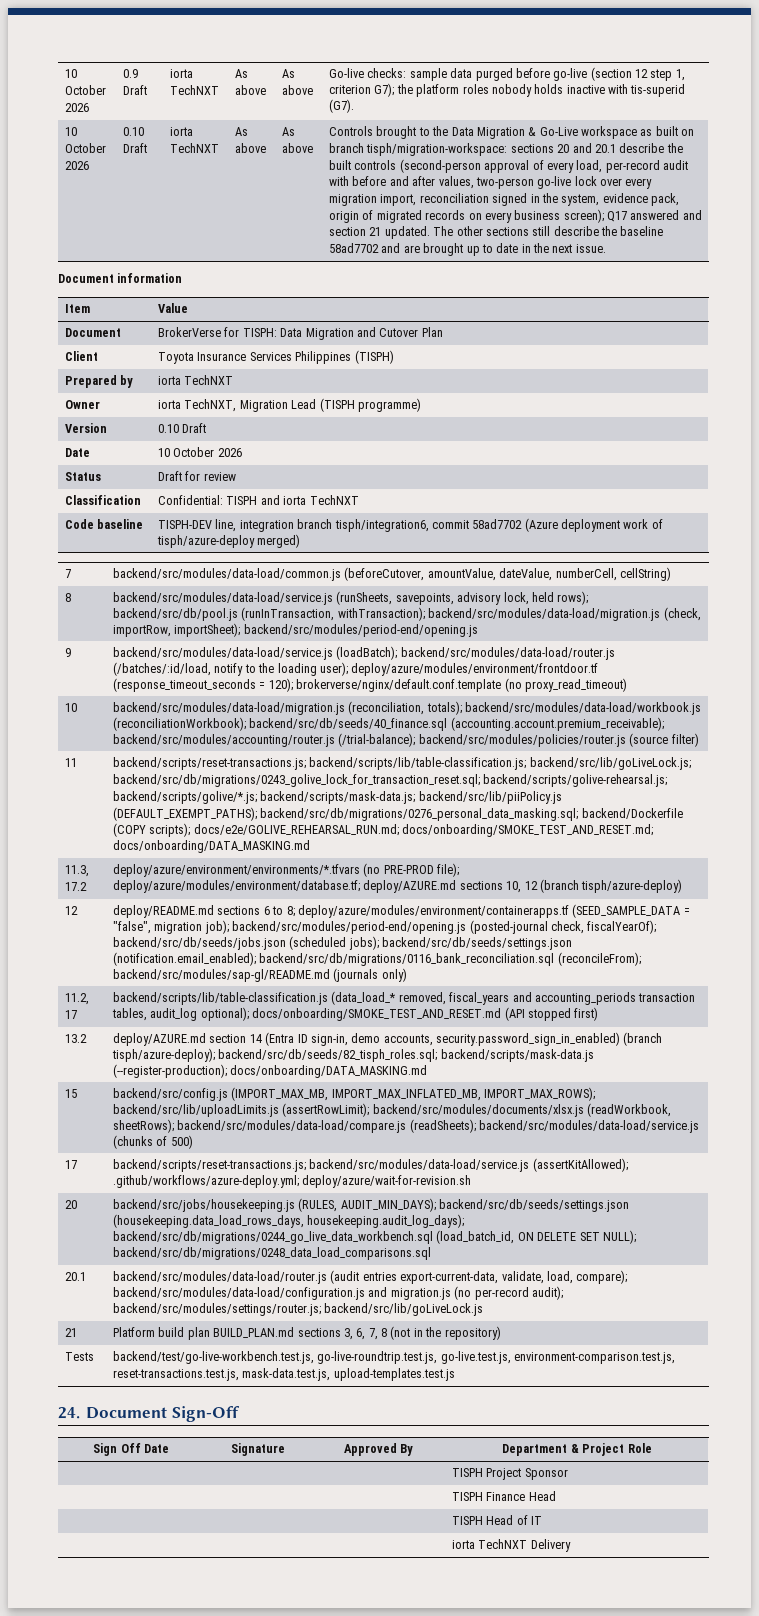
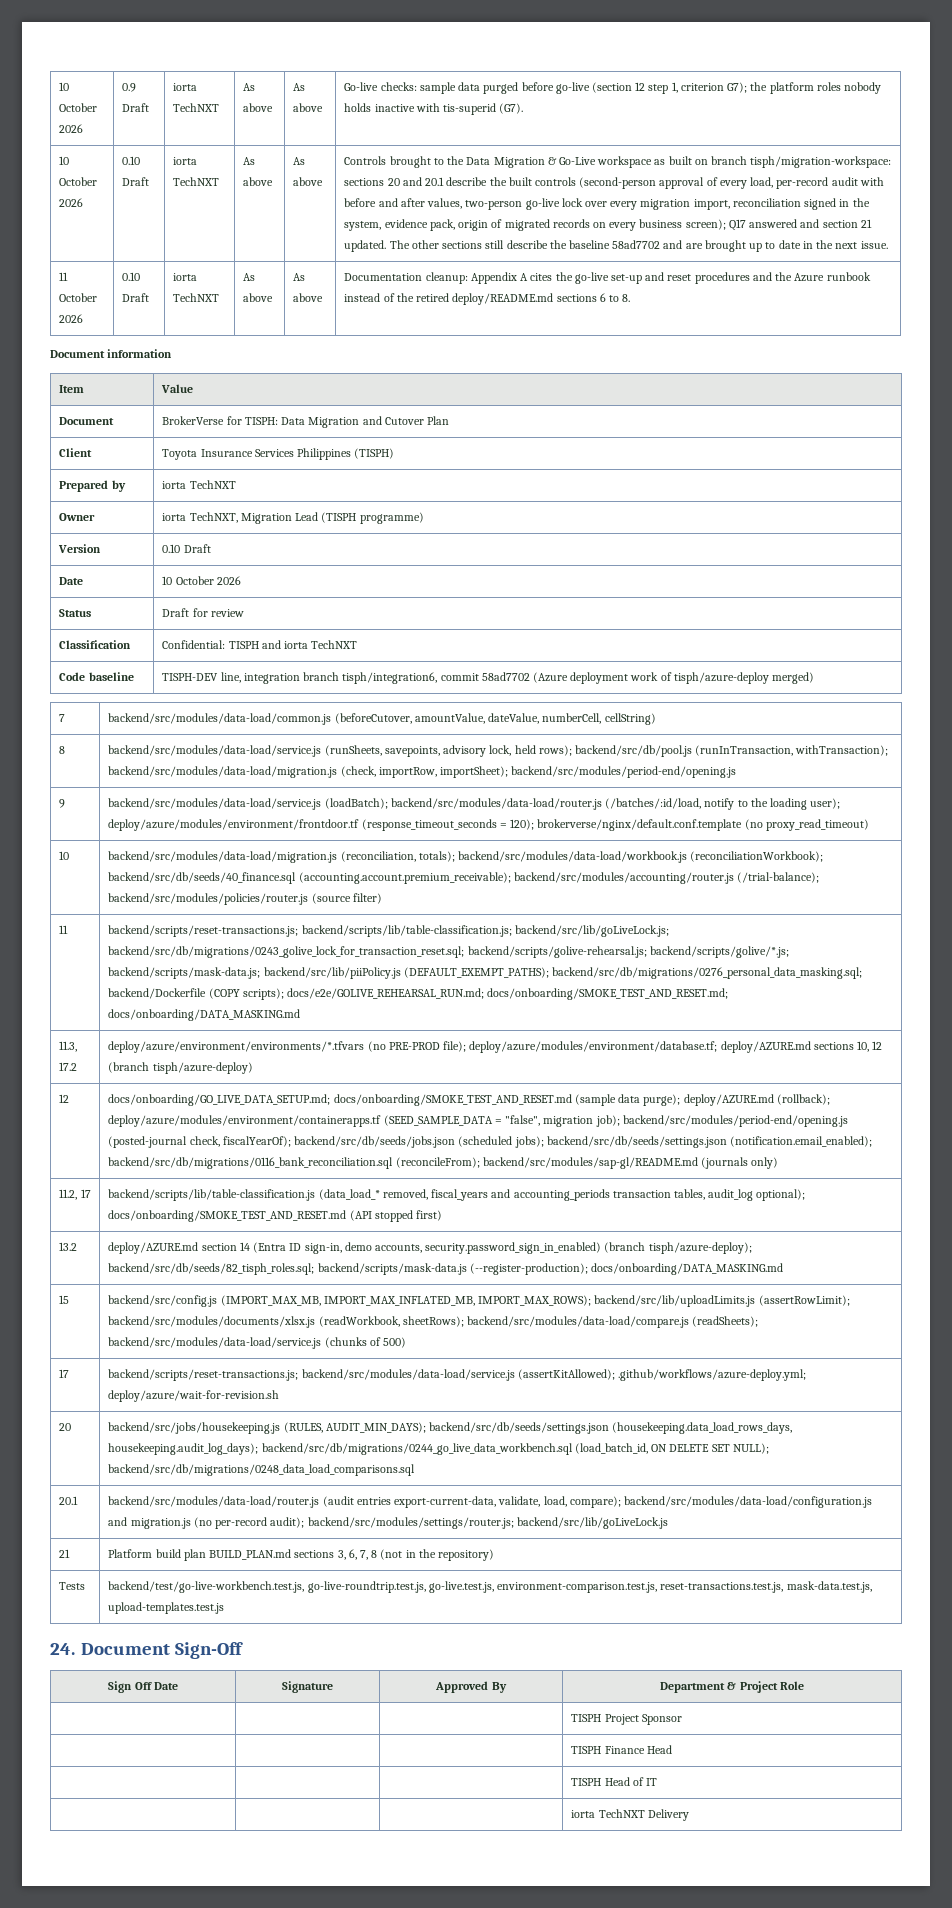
(606, 248) none -> [59,272,69,281] [59,293,98,302] [59,314,84,323] [122,272,141,281] [122,293,150,302] [173,273,198,281] [173,293,220,302] [243,273,256,281] [243,293,274,302] [293,273,306,281] [293,293,324,302] [344,272,871,284] [344,293,631,305] // 11 October 2026 | 0.10 Draft | iorta TechNXT | As above | As above | Documentation cleanup: Appendix A cites the go-live set-up and reset procedures and the Azure runbook instead of the retired deploy/README.md sections 6 to 8.
[113,905,295,918] deploy/README.md sections 6 to 8; -> [108,1094,830,1106] docs/onboarding/GO_LIVE_DATA_SETUP.md; docs/onboarding/SMOKE_TEST_AND_RESET.md (sample data purge); deploy/AZURE.md (rollback);

